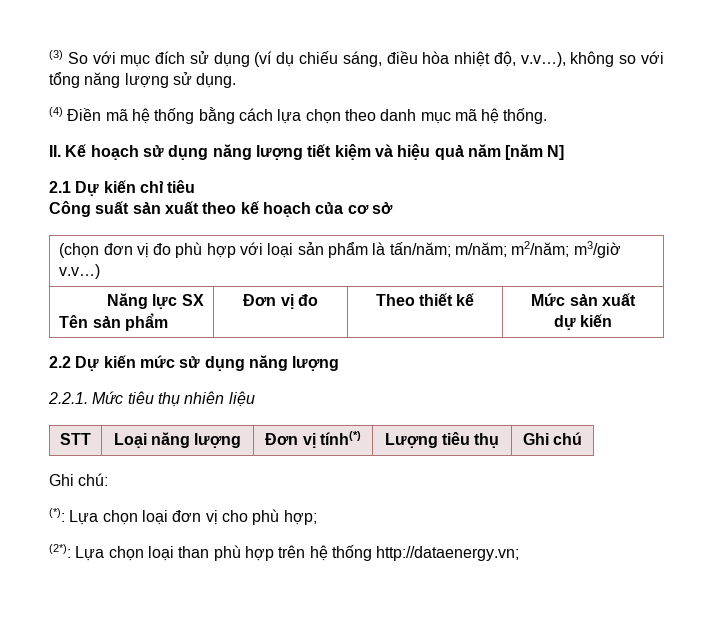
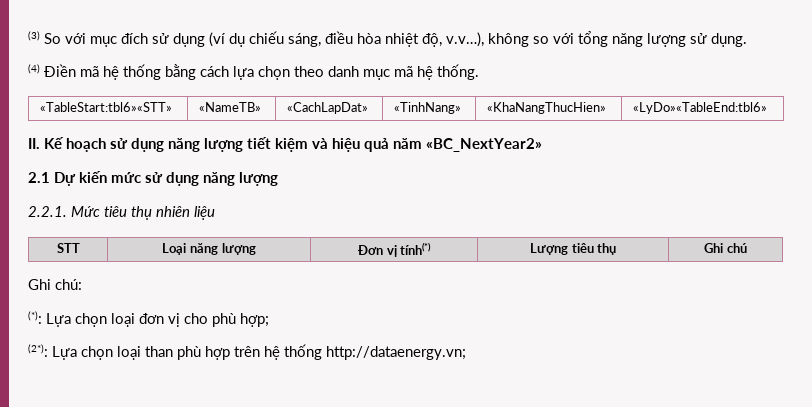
(548, 116) none -> [39,102,172,112] [198,102,261,112] [286,102,368,114] [393,102,461,114] [486,102,606,114] [632,102,767,114] // «TableStart:tbl6»«STT» | «NameTB» | «CachLapDat» | «TinhNang» | «KhaNangThucHien» | «LyDo»«TableEnd:tbl6»
[505,144,565,160] [năm N] -> [426,138,542,152] «BC_NextYear2»
[139,180,196,193] [49,201,393,217] [59,241,621,258] [59,264,101,279] [107,293,204,309] [59,313,168,331] [243,294,318,309] [375,293,475,306] [531,293,636,306] [553,314,613,330] [49,355,136,371] chỉ tiêu // Công suất sản xuất theo kế hoạch của cơ sở // (chọn đơn vị đo phù hợp với loại sản phẩm là tấn/năm; m/năm; m2/năm; m3/giờ v.v…) // Năng lực SX // Tên sản phẩm | Đơn vị đo | Theo thiết kế | Mức sản xuất // dự kiến // 2.2 Dự kiến -> (107, 177) none

